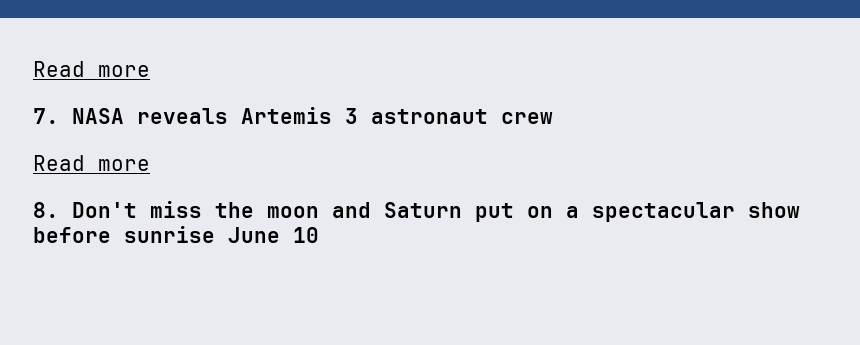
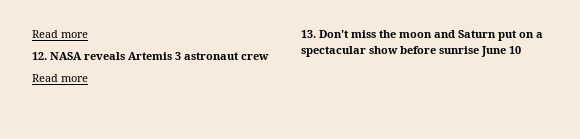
[33,61,150,77] [33,108,59,124] Read more // 7. -> [32,30,88,38] [32,52,47,60] Read more // 12.
[33,202,59,218] 8. -> [301,30,316,38] 13.

